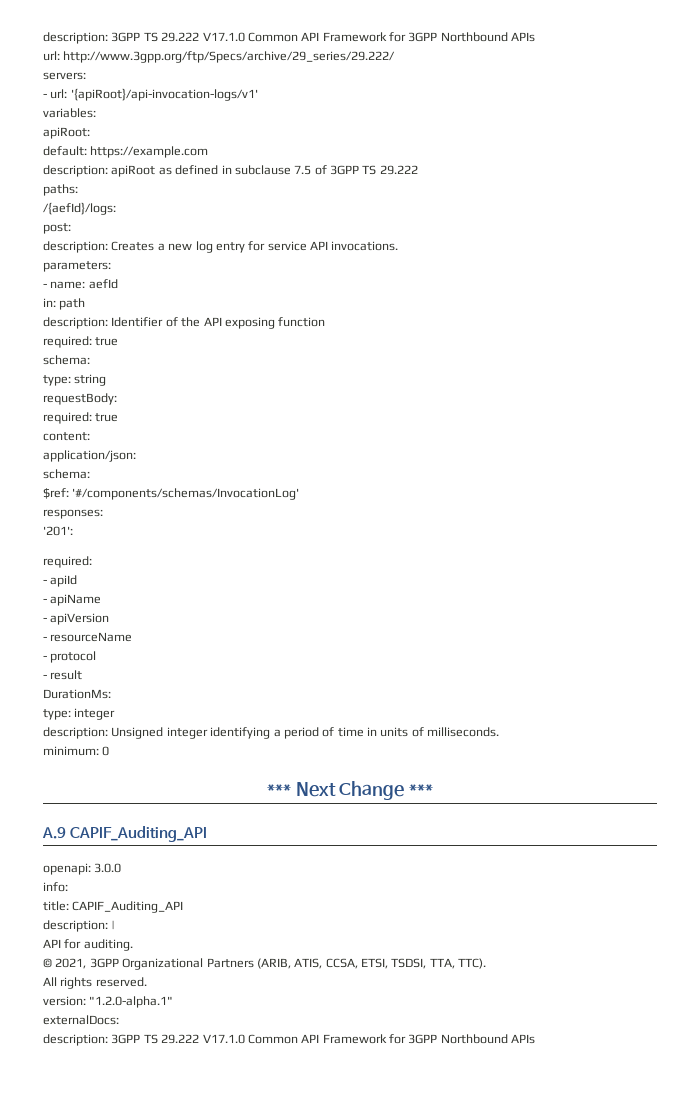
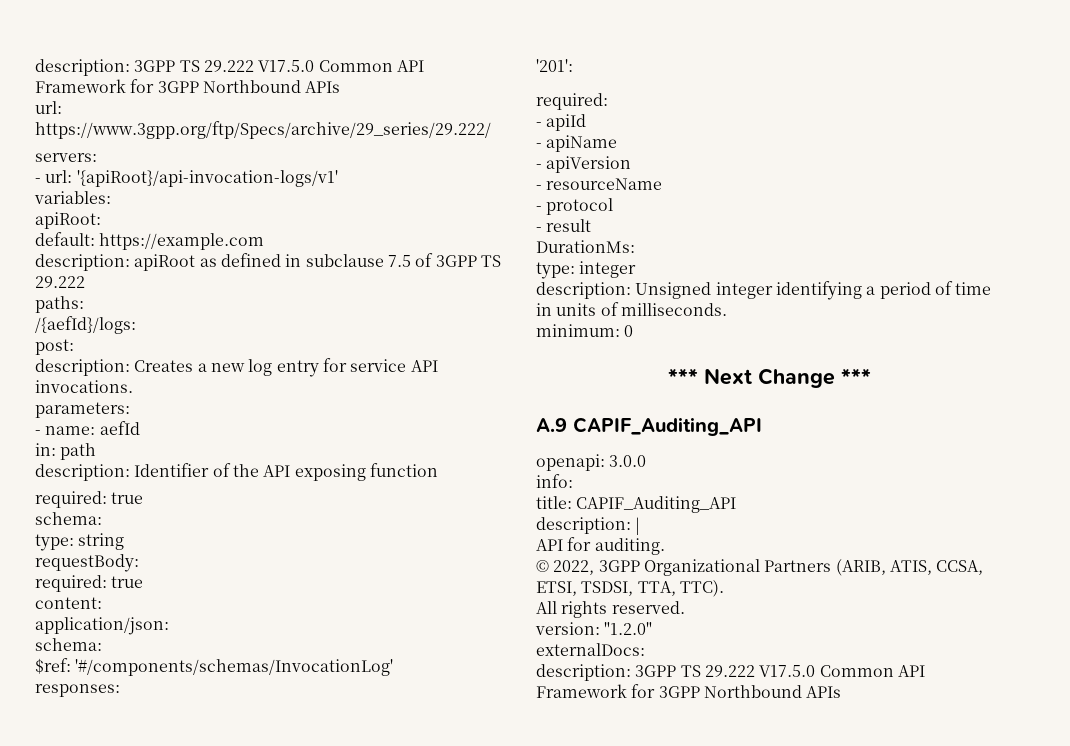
[43,32,245,44] description: 3GPP TS 29.222 V17.1.0 -> [35,59,315,76] description: 3GPP TS 29.222 V17.5.0
[63,51,396,63] http://www.3gpp.org/ftp/Specs/archive/29_series/29.222/ -> [35,121,491,139] https://www.3gpp.org/ftp/Specs/archive/29_series/29.222/
[55,958,87,969] 2021, -> [553,560,595,575] 2022,
[89,996,174,1008] "1.2.0-alpha.1" -> [604,622,653,635] "1.2.0"
[202,1034,245,1044] V17.1.0 -> [759,665,816,677] V17.5.0

